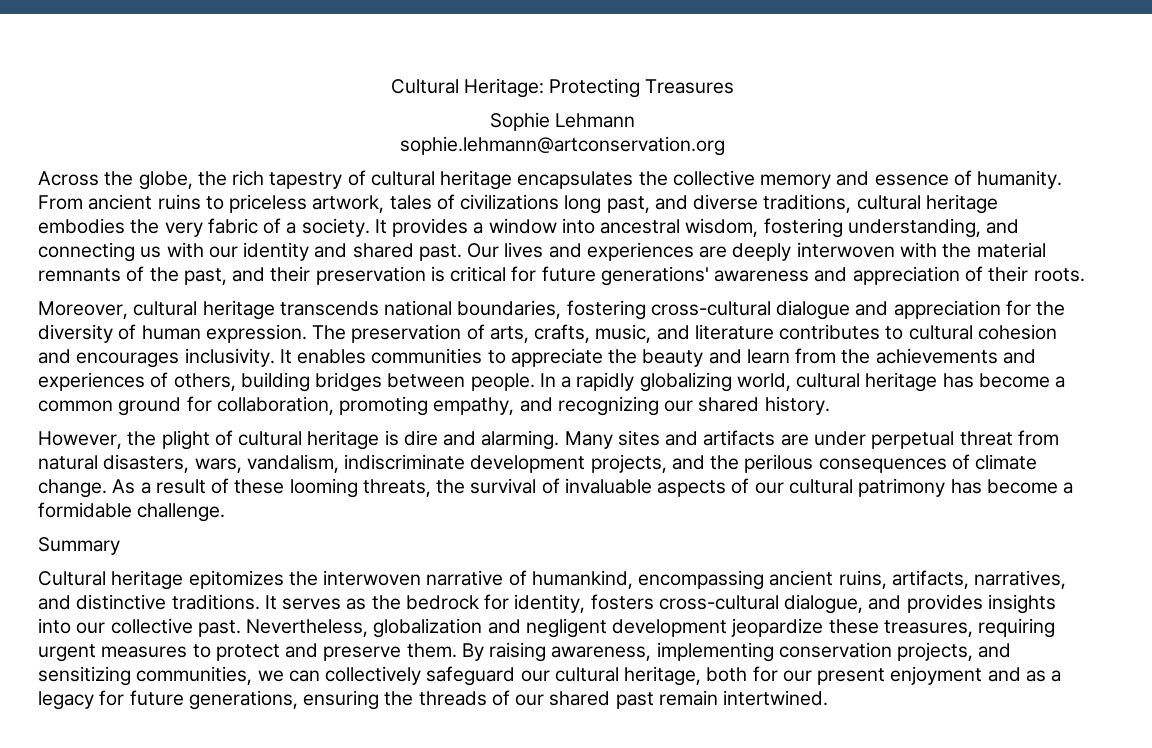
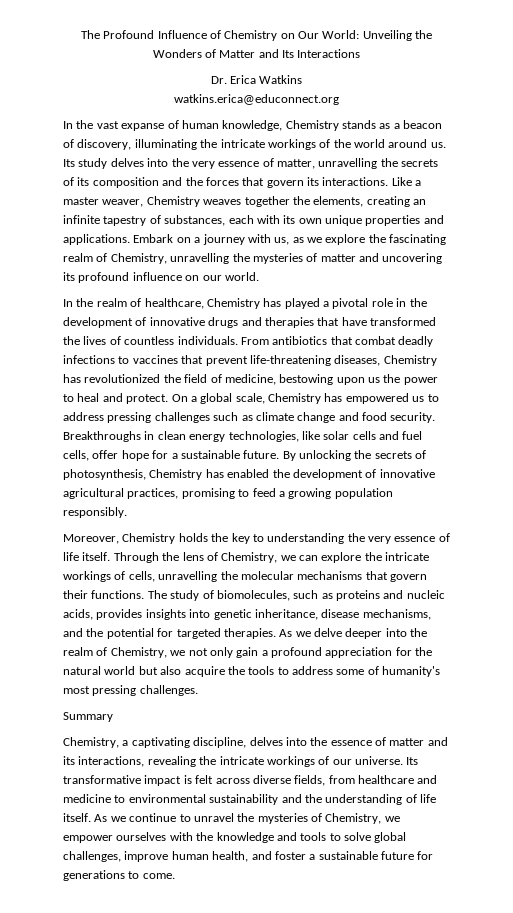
[390,78,735,98] [489,112,636,131] [400,136,725,156] [38,170,1063,190] [38,194,998,214] [38,218,1020,238] [38,242,1046,262] [38,266,1085,286] [38,300,1066,320] [38,324,1057,343] [38,348,1036,368] [38,372,1066,392] [38,396,830,416] [38,430,1059,450] [38,454,1038,473] [38,478,1074,498] [38,502,226,522] [38,537,120,555] [38,570,1067,590] [38,594,1056,614] [38,618,1056,638] [38,642,1012,662] [38,666,1062,686] [38,690,829,710] Cultural Heritage: Protecting Treasures // Sophie Lehmann // sophie.lehmann@artconservation.org // Across the globe, the rich tapestry of cultural heritage encapsulates the collective memory and essence of humanity. From ancient ruins to priceless artwork, tales of civilizations long past, and diverse traditions, cultural heritage embodies the very fabric of a society. It provides a window into ancestral wisdom, fostering understanding, and connecting us with our identity and shared past. Our lives and experiences are deeply interwoven with the material remnants of the past, and their preservation is critical for future generations' awareness and appreciation of their roots. // Moreover, cultural heritage transcends national boundaries, fostering cross-cultural dialogue and appreciation for the diversity of human expression. The preservation of arts, crafts, music, and literature contributes to cultural cohesion and encourages inclusivity. It enables communities to appreciate the beauty and learn from the achievements and experiences of others, building bridges between people. In a rapidly globalizing world, cultural heritage has become a common ground for collaboration, promoting empathy, and recognizing our shared history. // However, the plight of cultural heritage is dire and alarming. Many sites and artifacts are under perpetual threat from natural disasters, wars, vandalism, indiscriminate development projects, and the perilous consequences of climate change. As a result of these looming threats, the survival of invaluable aspects of our cultural patrimony has become a formidable challenge. // Summary // Cultural heritage epitomizes the interwoven narrative of humankind, encompassing ancient ruins, artifacts, narratives, and distinctive traditions. It serves as the bedrock for identity, fosters cross-cultural dialogue, and provides insights into our collective past. Nevertheless, globalization and negligent development jeopardize these treasures, requiring urgent measures to protect and preserve them. By raising awareness, implementing conservation projects, and sensitizing communities, we can collectively safeguard our cultural heritage, both for our present enjoyment and as a legacy for future generations, ensuring the threads of our shared past remain intertwined. -> [80,30,433,41] [152,49,361,58] [210,75,303,84] [174,94,339,105] [63,120,443,131] [63,139,446,150] [63,158,439,169] [63,177,422,188] [63,196,426,207] [63,215,444,226] [63,234,447,245] [63,253,443,264] [63,272,259,283] [63,298,427,309] [63,317,436,328] [63,336,434,347] [63,355,437,366] [63,374,438,385] [63,393,439,404] [63,412,436,423] [63,431,423,442] [63,450,427,461] [63,469,435,480] [63,488,393,499] [63,507,127,518] [63,533,450,544] [63,552,430,563] [63,571,427,582] [63,590,445,601] [63,609,431,620] [63,628,428,639] [63,647,433,658] [63,666,441,677] [63,685,198,696] [63,712,113,722] [63,737,448,748] [63,756,419,767] [63,775,438,786] [63,794,436,805] [63,813,400,824] [63,832,407,843] [63,851,434,862] [63,870,175,881] The Profound Influence of Chemistry on Our World: Unveiling the Wonders of Matter and Its Interactions // Dr. Erica Watkins // watkins.erica@educonnect.org // In the vast expanse of human knowledge, Chemistry stands as a beacon of discovery, illuminating the intricate workings of the world around us. Its study delves into the very essence of matter, unravelling the secrets of its composition and the forces that govern its interactions. Like a master weaver, Chemistry weaves together the elements, creating an infinite tapestry of substances, each with its own unique properties and applications. Embark on a journey with us, as we explore the fascinating realm of Chemistry, unravelling the mysteries of matter and uncovering its profound influence on our world. // In the realm of healthcare, Chemistry has played a pivotal role in the development of innovative drugs and therapies that have transformed the lives of countless individuals. From antibiotics that combat deadly infections to vaccines that prevent life-threatening diseases, Chemistry has revolutionized the field of medicine, bestowing upon us the power to heal and protect. On a global scale, Chemistry has empowered us to address pressing challenges such as climate change and food security. Breakthroughs in clean energy technologies, like solar cells and fuel cells, offer hope for a sustainable future. By unlocking the secrets of photosynthesis, Chemistry has enabled the development of innovative agricultural practices, promising to feed a growing population responsibly. // Moreover, Chemistry holds the key to understanding the very essence of life itself. Through the lens of Chemistry, we can explore the intricate workings of cells, unravelling the molecular mechanisms that govern their functions. The study of biomolecules, such as proteins and nucleic acids, provides insights into genetic inheritance, disease mechanisms, and the potential for targeted therapies. As we delve deeper into the realm of Chemistry, we not only gain a profound appreciation for the natural world but also acquire the tools to address some of humanity's most pressing challenges. // Summary // Chemistry, a captivating discipline, delves into the essence of matter and its interactions, revealing the intricate workings of our universe. Its transformative impact is felt across diverse fields, from healthcare and medicine to environmental sustainability and the understanding of life itself. As we continue to unravel the mysteries of Chemistry, we empower ourselves with the knowledge and tools to solve global challenges, improve human health, and foster a sustainable future for generations to come.

